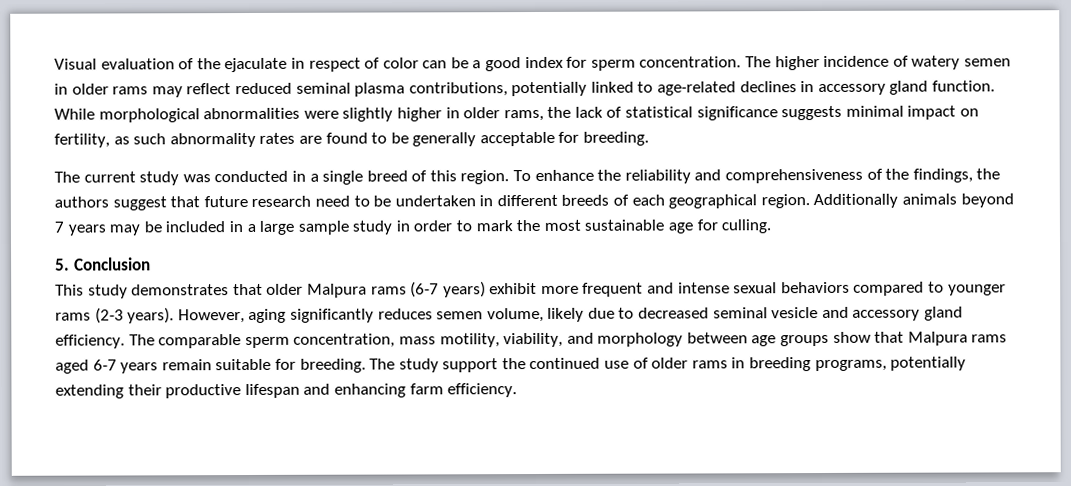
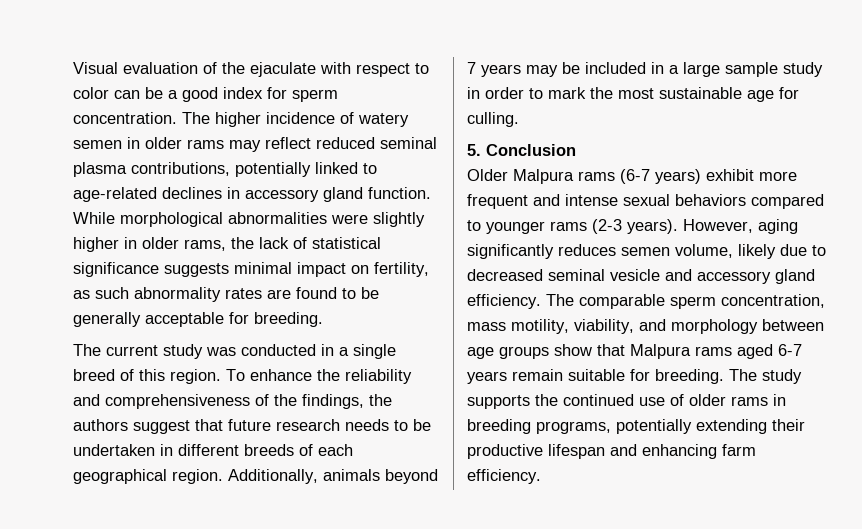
[290,57,381,72] in respect of -> [320,62,429,77] with respect to
[314,195,350,207] need -> [345,419,389,431] needs
[813,193,899,209] Additionally -> [228,469,318,484] Additionally,
[55,283,304,299] This study demonstrates that older -> [467,169,508,181] Older
[442,358,499,373] support -> [467,395,530,409] supports

